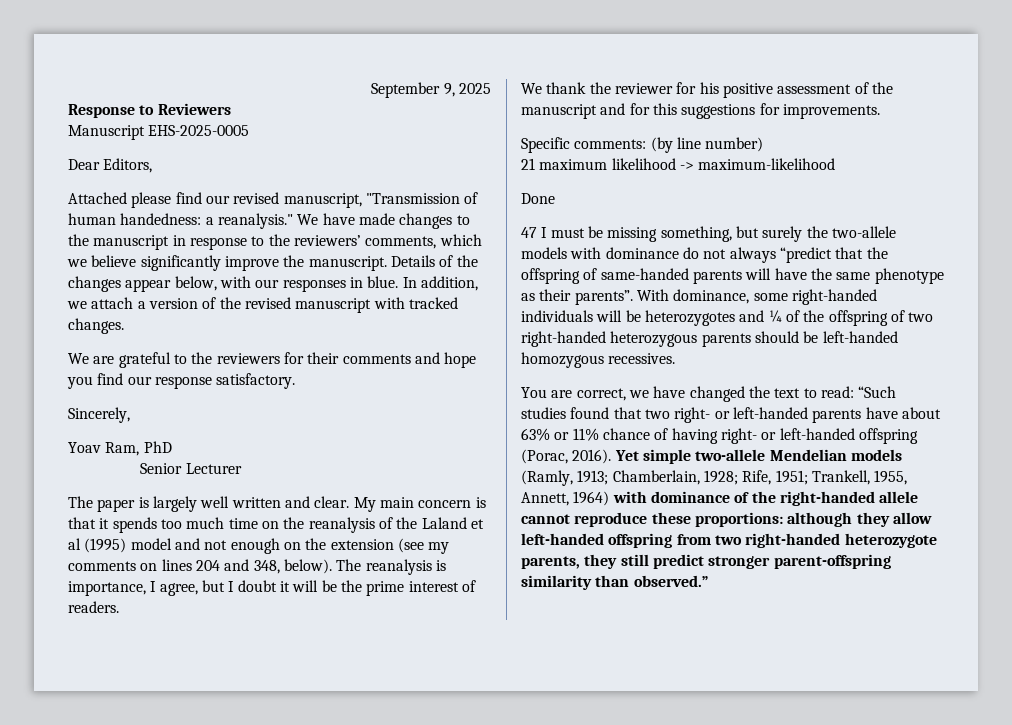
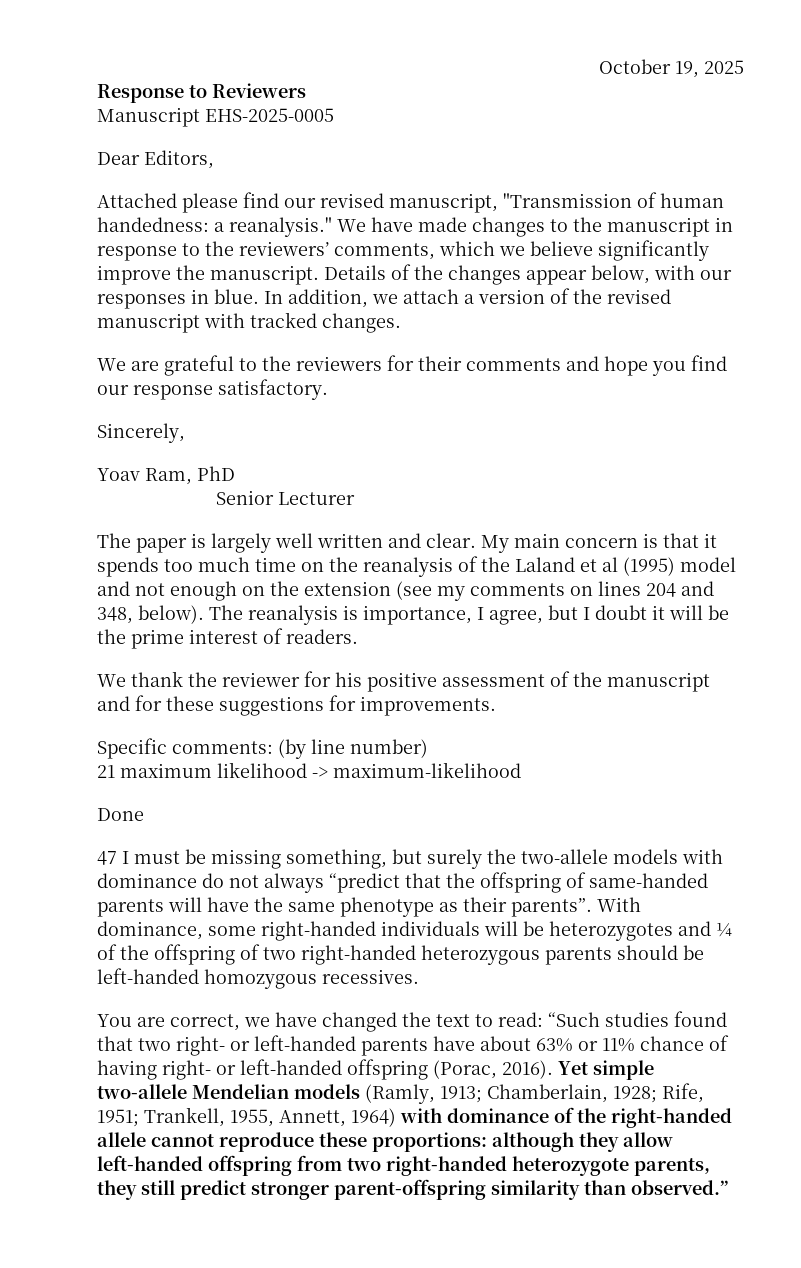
[371,82,455,98] September 9, -> [599,59,699,78] October 19,
[652,103,677,115] this -> [166,696,214,711] these

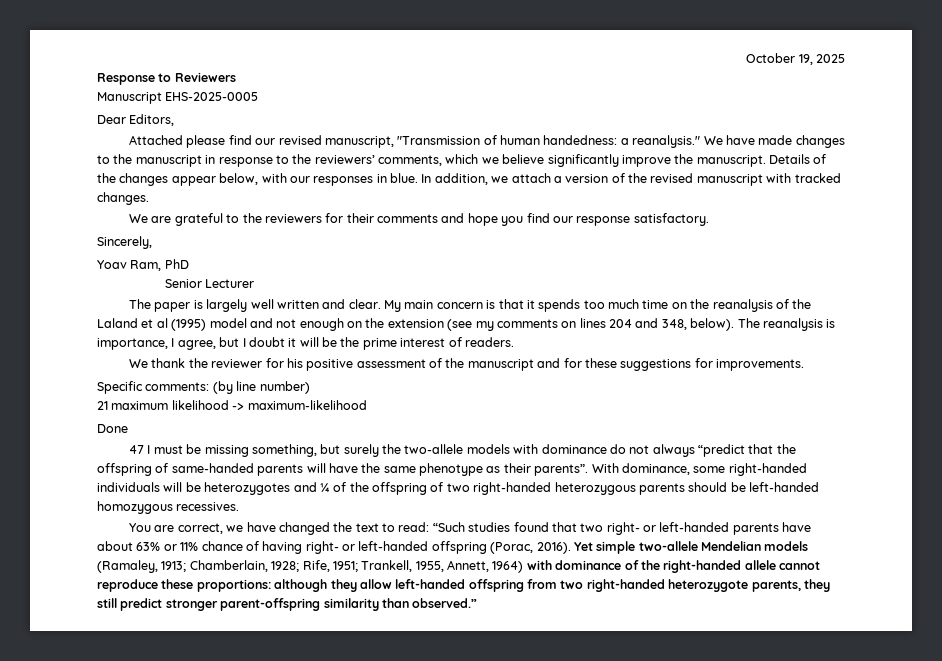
[365,1084,435,1104] (Ramly, -> [97,560,158,573] (Ramaley,

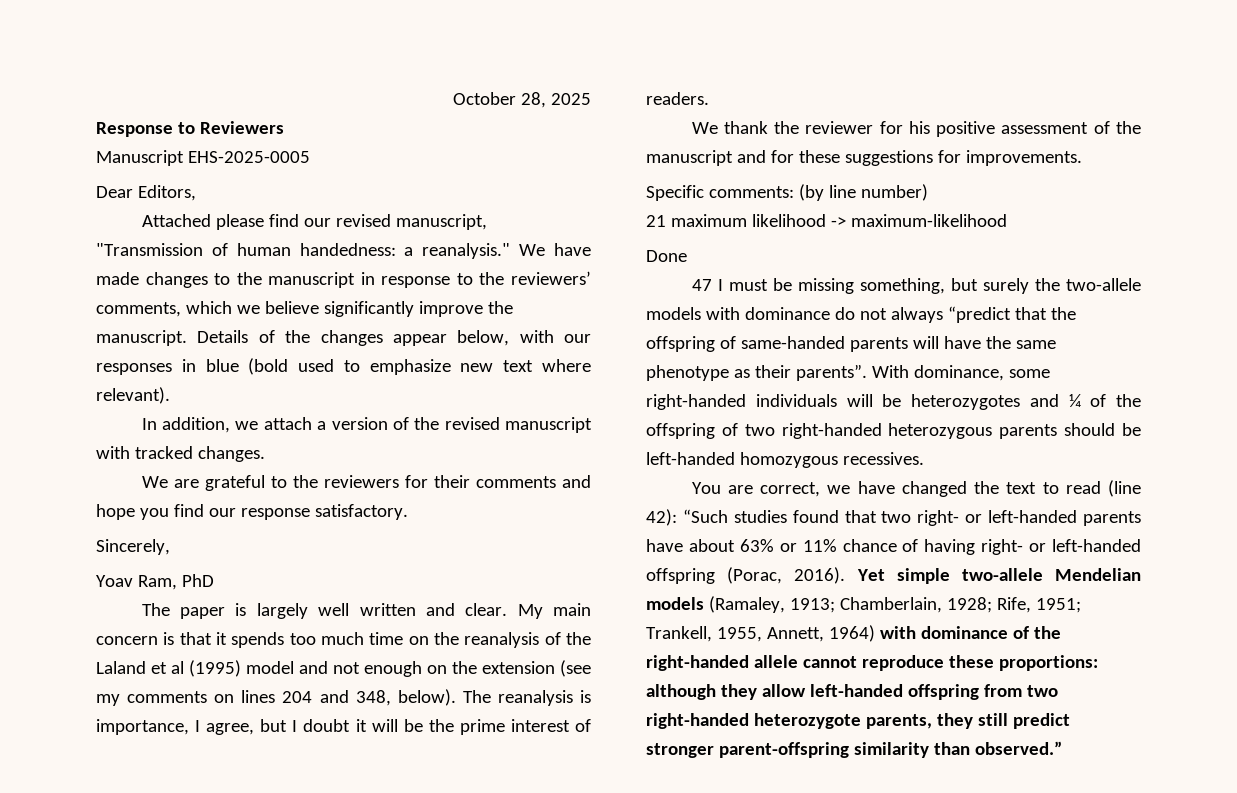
[798,54,813,65] 19, -> [521,92,547,108] 28,
[390,173,418,183] blue. -> [205,358,591,375] [96,387,170,404] blue (bold used to emphasize new text where relevant). //
[164,279,255,288] // Senior Lecturer -> (214, 580) none
[398,522,430,532] read: -> [1065,480,1141,497] [646,509,677,526] read (line 42):

